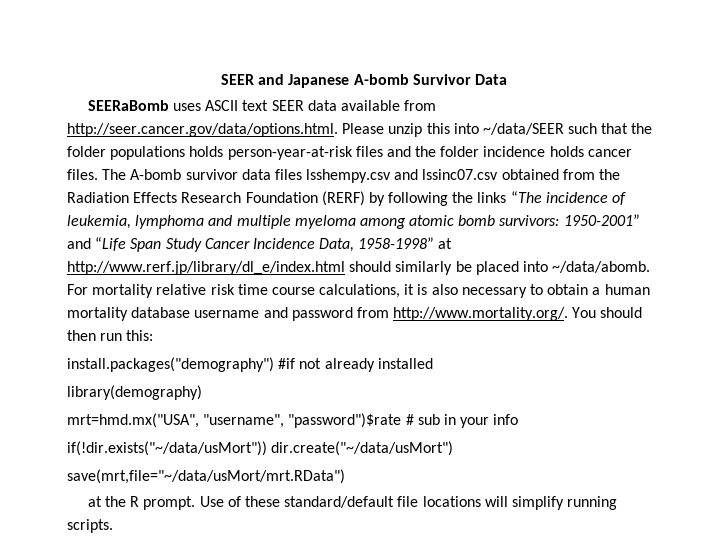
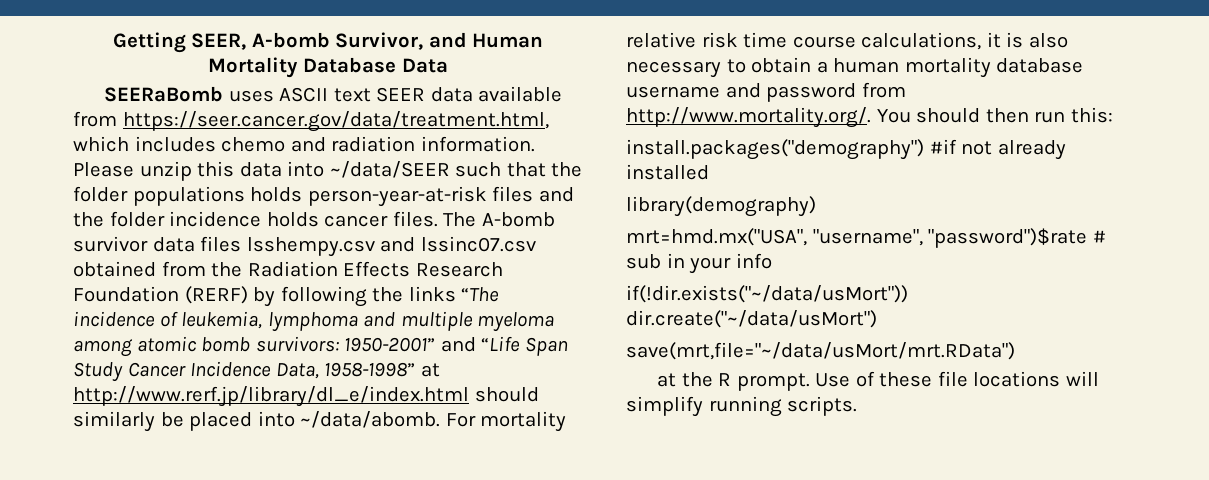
[221,74,471,88] SEER and Japanese A-bomb Survivor -> [112,32,544,53] [208,57,396,78] Getting SEER, A-bomb Survivor, and Human Mortality Database
[67,123,338,137] http://seer.cancer.gov/data/options.html. -> [122,111,549,132] [73,136,535,152] https://seer.cancer.gov/data/treatment.html, which includes chemo and radiation information.
(450, 128) none -> [239,162,282,177] data
[284,496,395,508] standard/default -> (933, 379) none

